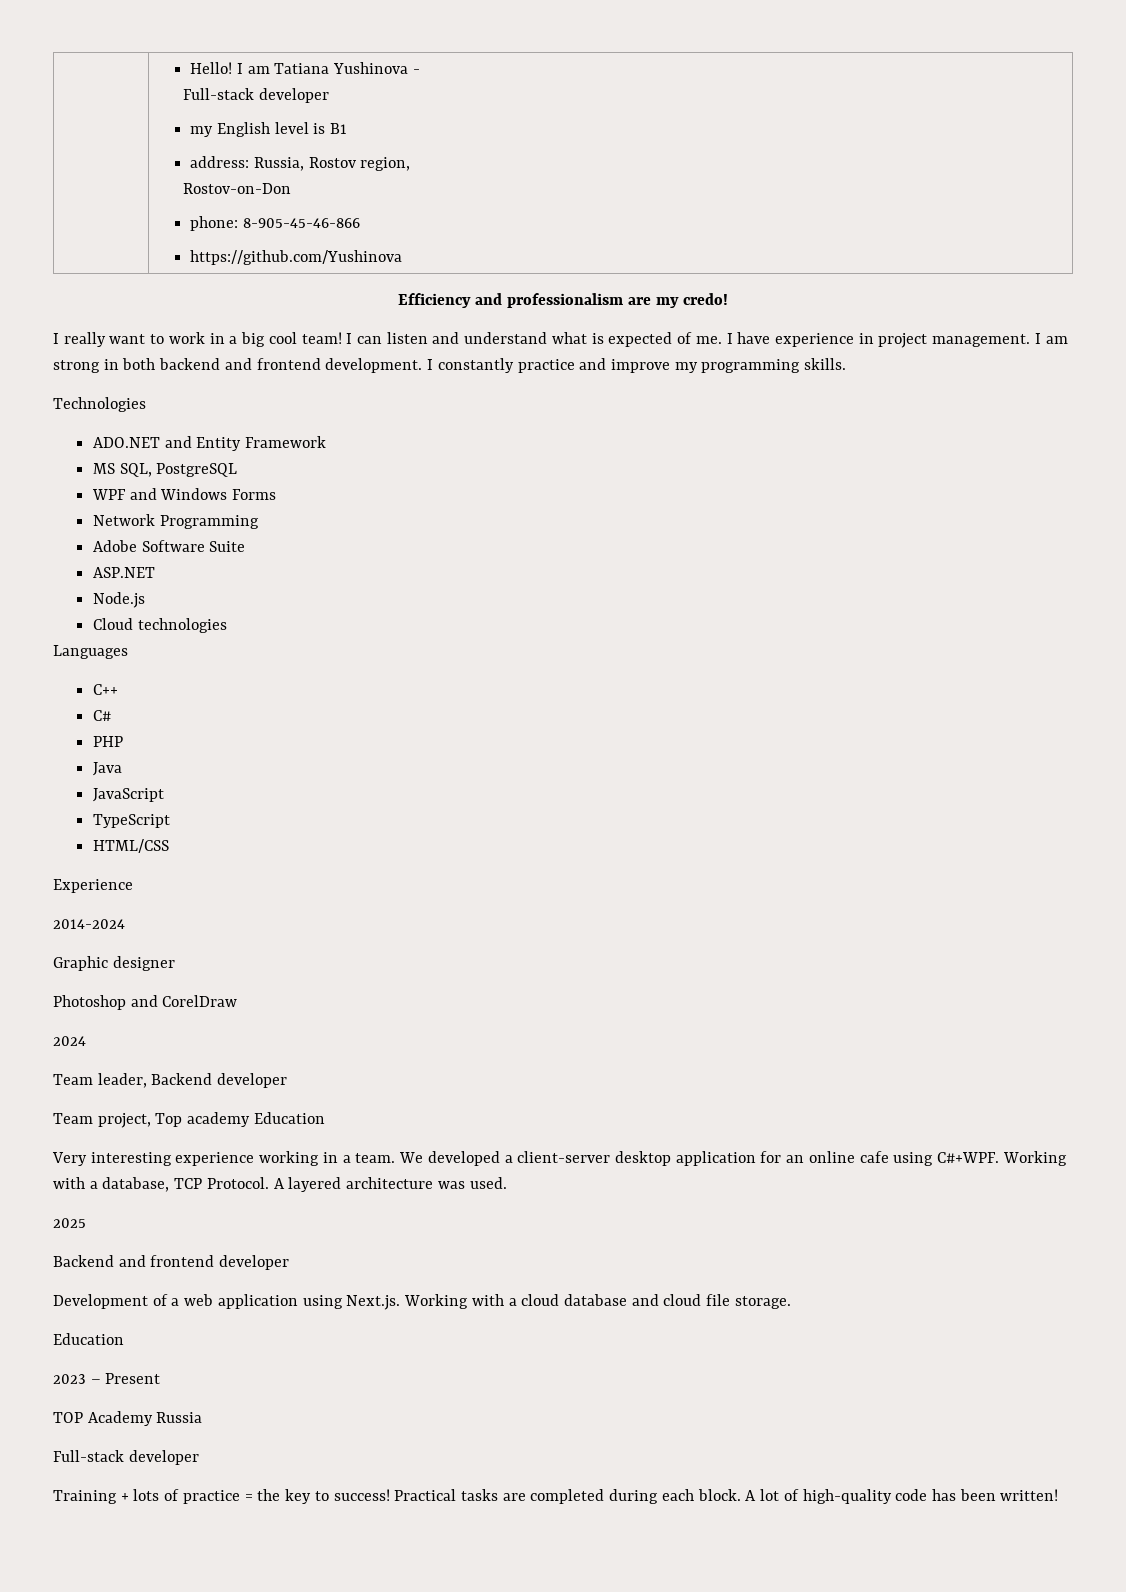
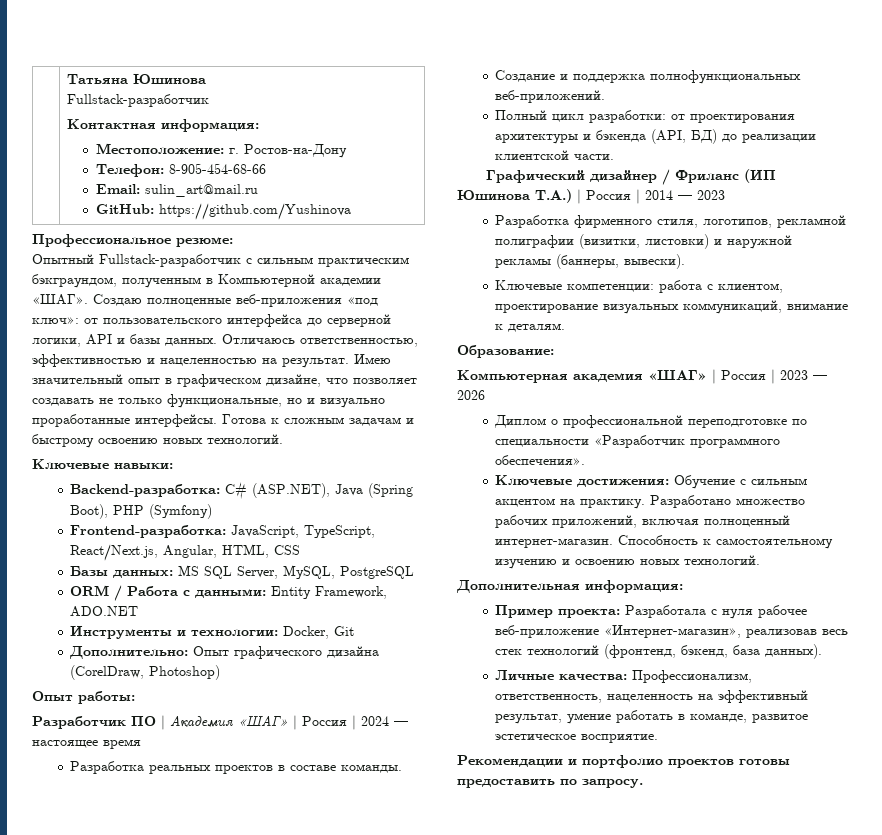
[190,62,420,74] [183,88,330,103] [190,122,348,137] [190,156,411,171] [183,183,292,194] [190,216,361,231] [190,250,403,265] [397,293,729,308] [53,332,1068,348] [53,358,847,373] [53,397,146,412] [92,436,327,451] [92,463,238,477] [91,488,277,500] [92,514,259,529] [92,540,246,552] [92,567,155,578] [92,592,145,608] [92,618,227,633] [53,645,128,659] [92,684,118,695] [92,710,111,721] [92,736,123,747] [92,762,122,776] [92,788,164,802] [92,814,170,828] [92,839,169,853] [53,879,133,893] [53,919,125,929] [53,956,175,971] [53,995,238,1010] [53,1036,86,1046] [53,1073,288,1088] [53,1112,325,1128] [52,1151,1067,1166] [53,1177,507,1192] [53,1218,86,1228] [53,1255,290,1270] [53,1294,791,1310] [53,1333,124,1345] [53,1373,161,1384] [53,1411,203,1426] [53,1450,199,1465] [53,1489,1059,1504] | Hello! I am Tatiana Yushinova - // Full-stack developer // my English level is B1 // address: Russia, Rostov region, // Rostov-on-Don // phone: 8-905-45-46-866 // https://github.com/Yushinova // Efficiency and professionalism are my credo! // I really want to work in a big cool team! I can listen and understand what is expected of me. I have experience in project management. I am strong in both backend and frontend development. I constantly practice and improve my programming skills. // Technologies // ADO.NET and Entity Framework // MS SQL, PostgreSQL // WPF and Windows Forms // Network Programming // Adobe Software Suite // ASP.NET // Node.js // Cloud technologies // Languages // C++ // C# // PHP // Java // JavaScript // TypeScript // HTML/CSS // Experience // 2014-2024 // Graphic designer // Photoshop and CorelDraw // 2024 // Team leader, Backend developer // Team project, Top academy Education // Very interesting experience working in a team. We developed a client-server desktop application for an online cafe using C#+WPF. Working with a database, TCP Protocol. A layered architecture was used. // 2025 // Backend and frontend developer // Development of a web application using Next.js. Working with a cloud database and cloud file storage. // Education // 2023 – Present // TOP Academy Russia // Full-stack developer // Training + lots of practice = the key to success! Practical tasks are completed during each block. A lot of high-quality code has been written! -> [66,73,206,85] [66,94,209,107] [66,119,259,132] [95,143,347,158] [95,163,266,177] [95,184,258,197] [95,203,351,220] [32,234,233,247] [32,254,409,267] [32,274,381,288] [32,294,378,307] [32,314,391,327] [32,334,418,347] [32,354,391,368] [32,374,417,387] [32,394,385,408] [32,414,414,427] [32,434,283,448] [32,459,173,470] [70,482,414,500] [70,504,213,519] [70,525,376,538] [70,544,301,561] [70,565,415,579] [70,585,388,601] [70,606,139,617] [70,625,355,639] [69,646,380,659] [70,665,221,680] [32,691,135,704] [32,715,408,730] [32,739,141,749] [70,761,403,774] [495,70,802,84] [495,90,606,103] [495,110,796,123] [495,129,817,144] [495,150,615,160] [486,169,777,185] [457,189,725,204] [495,215,847,228] [495,234,793,249] [495,254,686,269] [495,280,784,293] [495,300,849,314] [495,323,566,332] [457,345,554,358] [457,369,827,384] [457,390,485,400] [494,415,808,428] [495,435,781,448] [495,455,586,465] [495,475,808,489] [495,495,806,509] [495,515,791,528] [495,535,834,549] [495,555,761,569] [456,580,683,593] [495,605,808,619] [495,625,849,638] [495,644,823,659] [495,670,753,683] [495,690,809,703] [495,710,809,724] [495,734,659,743] [457,755,790,768] [457,779,643,788] | Татьяна Юшинова // Fullstack-разработчик // Контактная информация: // Местоположение: г. Ростов-на-Дону // Телефон: 8-905-454-68-66 // Email: sulin_art@mail.ru // GitHub: https://github.com/Yushinova // Профессиональное резюме: // Опытный Fullstack-разработчик с сильным практическим бэкграундом, полученным в Компьютерной академии «ШАГ». Создаю полноценные веб-приложения «под ключ»: от пользовательского интерфейса до серверной логики, API и базы данных. Отличаюсь ответственностью, эффективностью и нацеленностью на результат. Имею значительный опыт в графическом дизайне, что позволяет создавать не только функциональные, но и визуально проработанные интерфейсы. Готова к сложным задачам и быстрому освоению новых технологий. // Ключевые навыки: // Backend-разработка: C# (ASP.NET), Java (Spring Boot), PHP (Symfony) // Frontend-разработка: JavaScript, TypeScript, React/Next.js, Angular, HTML, CSS // Базы данных: MS SQL Server, MySQL, PostgreSQL // ORM / Работа с данными: Entity Framework, ADO.NET // Инструменты и технологии: Docker, Git // Дополнительно: Опыт графического дизайна (CorelDraw, Photoshop) // Опыт работы: // Разработчик ПО | Академия «ШАГ» | Россия | 2024 — настоящее время // Разработка реальных проектов в составе команды. // Создание и поддержка полнофункциональных веб-приложений. // Полный цикл разработки: от проектирования архитектуры и бэкенда (API, БД) до реализации клиентской части. // Графический дизайнер / Фриланс (ИП Юшинова Т.А.) | Россия | 2014 — 2023 // Разработка фирменного стиля, логотипов, рекламной полиграфии (визитки, листовки) и наружной рекламы (баннеры, вывески). // Ключевые компетенции: работа с клиентом, проектирование визуальных коммуникаций, внимание к деталям. // Образование: // Компьютерная академия «ШАГ» | Россия | 2023 — 2026 // Диплом о профессиональной переподготовке по специальности «Разработчик программного обеспечения». // Ключевые достижения: Обучение с сильным акцентом на практику. Разработано множество рабочих приложений, включая полноценный интернет-магазин. Способность к самостоятельному изучению и освоению новых технологий. // Дополнительная информация: // Пример проекта: Разработала с нуля рабочее веб-приложение «Интернет-магазин», реализовав весь стек технологий (фронтенд, бэкенд, база данных). // Личные качества: Профессионализм, ответственность, нацеленность на эффективный результат, умение работать в команде, развитое эстетическое восприятие. // Рекомендации и портфолио проектов готовы предоставить по запросу.

